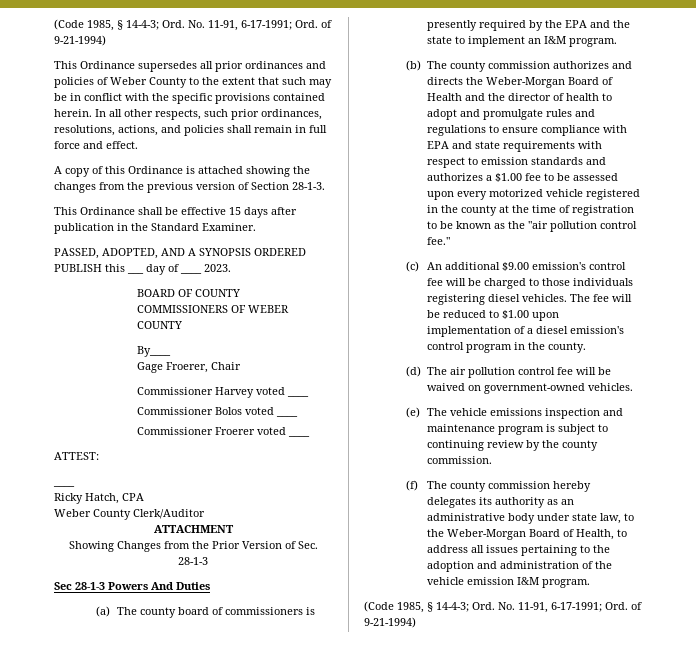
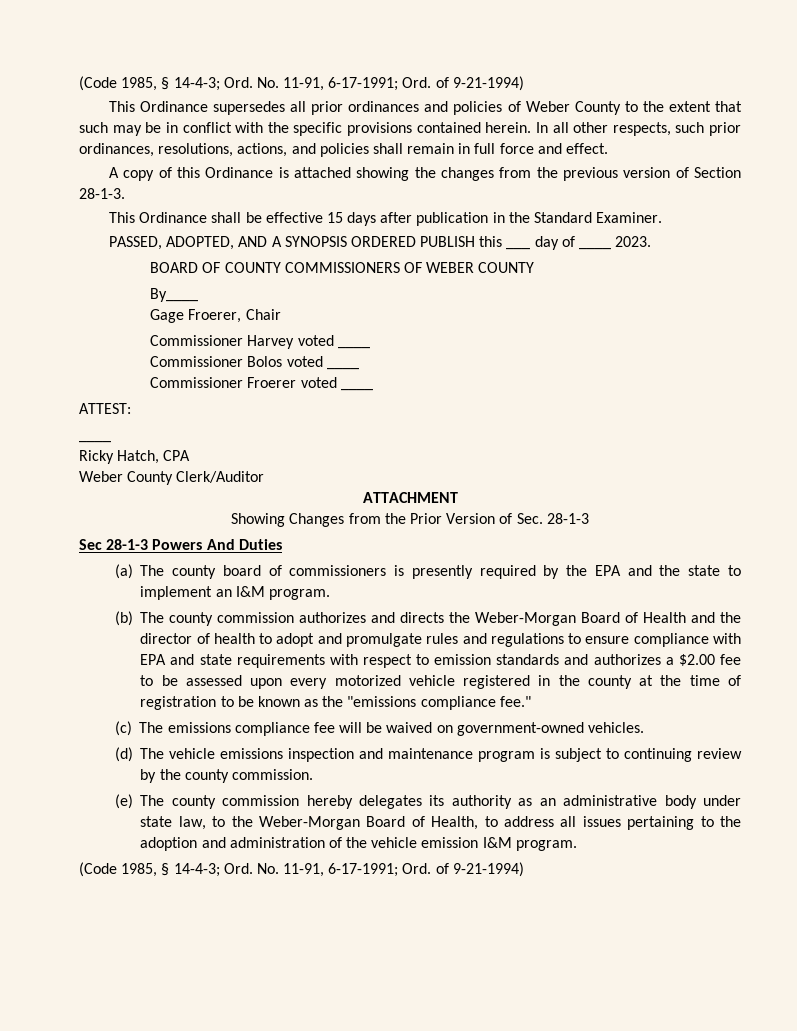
[495,173,523,182] $1.00 -> [678,654,715,666] $2.00
[528,221,638,232] "air pollution control -> [347,696,496,710] "emissions compliance
[427,262,627,271] [427,278,634,289] [427,294,633,305] [427,310,560,321] [427,326,625,337] [427,342,587,353] [406,366,556,378] An additional $9.00 emission's control fee will be charged to those individuals registering diesel vehicles. The fee will be reduced to $1.00 upon implementation of a diesel emission's control program in the county. // (d) The air pollution control -> [139,722,310,736] The emissions compliance
[406,407,421,418] (e) -> [114,747,133,762] (d)
[406,480,419,491] (f) -> [114,794,133,809] (e)

